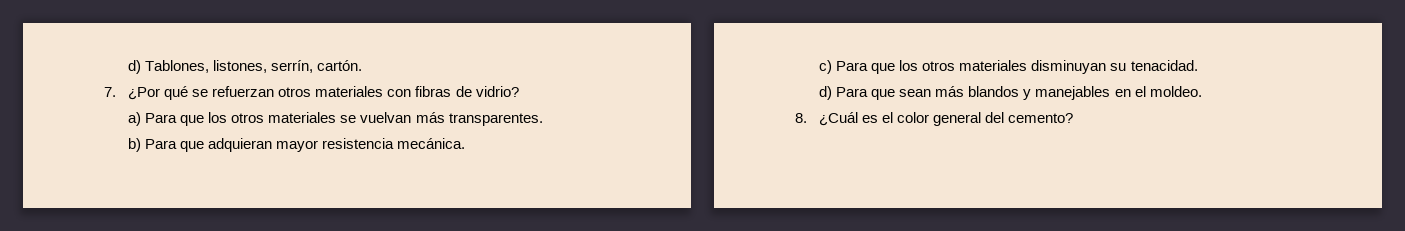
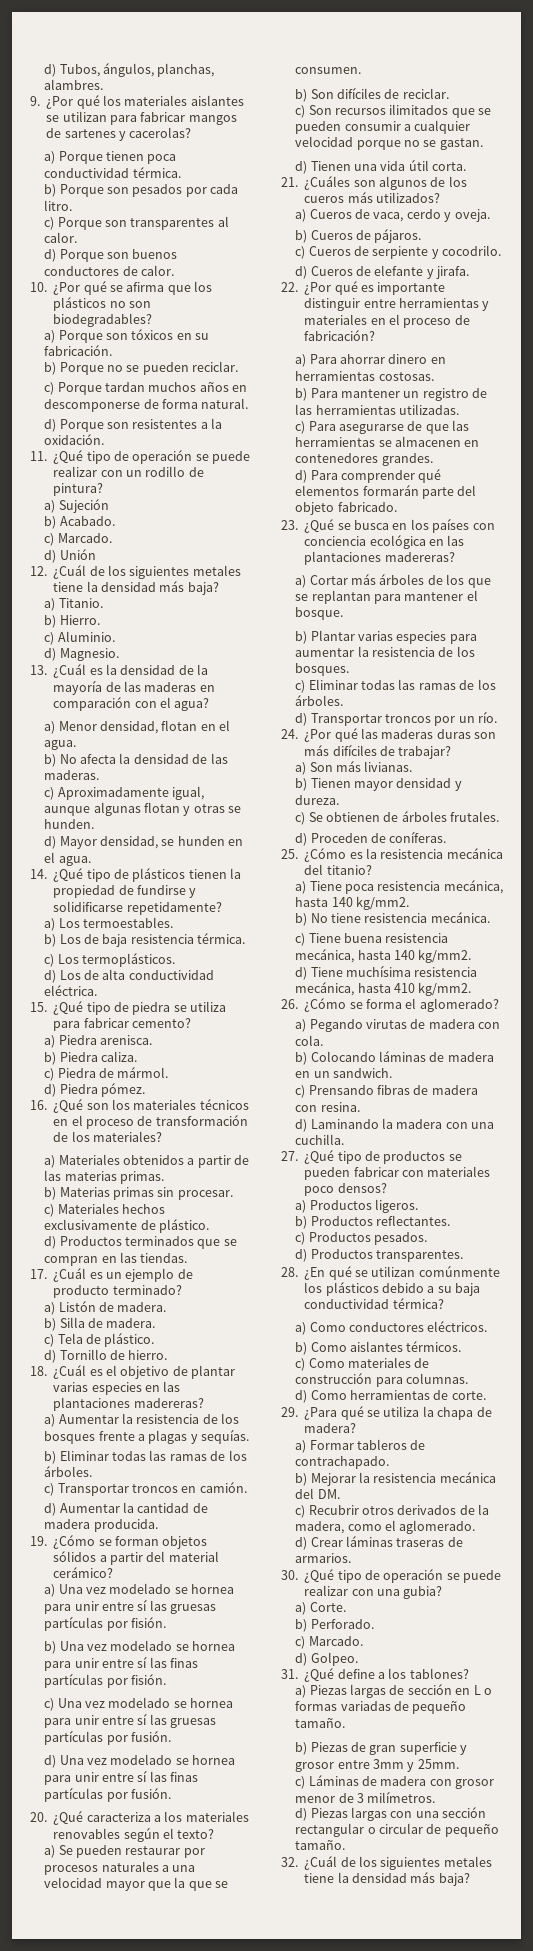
[128,60,363,74] [104,86,519,100] [128,112,543,126] [128,138,466,152] [819,60,1198,74] [819,86,1202,100] [795,112,1074,126] d) Tablones, listones, serrín, cartón. // 7. ¿Por qué se refuerzan otros materiales con fibras de vidrio? // a) Para que los otros materiales se vuelvan más transparentes. // b) Para que adquieran mayor resistencia mecánica. // c) Para que los otros materiales disminuyan su tenacidad. // d) Para que sean más blandos y manejables en el moldeo. // 8. ¿Cuál es el color general del cemento? -> [44,63,215,77] [44,79,104,90] [30,95,244,109] [46,111,237,125] [46,127,192,141] [44,151,177,164] [44,167,181,178] [44,184,239,197] [44,200,73,211] [44,216,229,230] [44,232,78,243] [44,249,178,262] [44,265,175,276] [30,281,213,295] [53,297,151,311] [53,313,153,327] [44,329,210,343] [44,345,113,356] [44,361,239,375] [44,382,248,395] [44,398,249,412] [44,418,223,432] [44,434,105,445] [30,450,251,464] [53,466,204,477] [53,483,104,496] [44,499,109,513] [44,516,115,529] [44,533,112,546] [44,549,96,563] [30,565,241,579] [53,581,219,595] [44,598,103,611] [44,615,100,628] [44,631,115,645] [44,648,119,661] [30,664,209,678] [53,680,215,695] [53,697,210,711] [44,720,231,734] [44,740,77,750] [44,753,228,767] [44,770,100,780] [44,786,205,800] [44,802,242,816] [44,819,95,829] [44,836,244,849] [44,852,91,866] [30,868,242,882] [53,885,197,898] [53,901,222,915] [44,917,174,931] [44,933,246,947] [44,953,176,967] [44,969,214,983] [44,985,98,996] [30,1001,227,1015] [53,1018,191,1031] [44,1035,153,1048] [44,1051,138,1065] [44,1067,169,1081] [44,1083,146,1097] [30,1099,249,1113] [53,1115,248,1129] [53,1131,162,1142] [44,1154,250,1168] [44,1170,165,1184] [44,1187,233,1200] [44,1203,166,1217] [44,1219,210,1233] [44,1236,237,1249] [44,1252,188,1266] [30,1268,193,1282] [53,1285,182,1298] [44,1301,167,1315] [44,1317,156,1331] [44,1333,155,1347] [44,1349,168,1363] [30,1365,236,1379] [53,1381,181,1395] [53,1397,204,1411] [44,1413,240,1427] [44,1429,250,1444] [44,1450,247,1464] [44,1466,93,1477] [44,1482,247,1496] [44,1502,208,1516] [44,1519,158,1532] [30,1535,208,1549] [53,1551,219,1565] [53,1567,114,1578] [44,1583,235,1597] [44,1599,217,1614] [44,1616,167,1631] [44,1640,236,1654] [44,1656,199,1671] [44,1673,167,1688] [44,1697,234,1711] [44,1713,217,1728] [44,1730,172,1745] [44,1754,236,1768] [44,1770,199,1785] [44,1787,172,1802] [30,1811,249,1825] [53,1827,215,1842] [44,1845,205,1858] [44,1861,196,1875] [44,1877,229,1891] [295,67,362,74] [295,87,449,102] [295,104,492,118] [295,120,471,134] [295,136,483,150] [295,159,467,174] [281,176,467,190] [304,192,440,203] [295,209,490,222] [295,229,422,243] [295,245,502,259] [295,265,470,279] [281,281,446,295] [304,298,490,311] [304,314,470,328] [304,330,376,341] [295,354,446,367] [295,371,434,381] [295,388,488,401] [295,404,460,415] [295,420,470,434] [295,436,480,447] [295,453,433,466] [295,469,442,483] [295,485,477,499] [295,502,397,515] [281,518,495,533] [304,535,465,549] [304,551,455,565] [295,574,491,588] [295,590,478,604] [295,607,344,620] [295,630,477,644] [295,646,475,657] [295,663,350,676] [295,679,496,693] [295,695,344,706] [295,711,498,726] [281,728,497,742] [304,744,452,759] [295,761,413,775] [295,778,462,791] [295,795,340,805] [295,811,500,825] [295,831,447,846] [281,848,503,862] [304,864,372,875] [295,880,503,894] [295,896,410,910] [295,912,490,926] [295,933,449,946] [295,949,472,963] [295,965,478,980] [295,982,472,996] [281,998,499,1012] [295,1019,501,1032] [295,1035,324,1046] [295,1051,494,1065] [295,1068,393,1078] [295,1085,478,1098] [295,1102,360,1112] [295,1118,495,1132] [295,1134,345,1145] [281,1150,462,1164] [304,1166,491,1180] [304,1183,387,1196] [295,1199,419,1213] [295,1215,451,1229] [295,1232,428,1245] [295,1249,464,1262] [281,1265,500,1280] [304,1282,481,1296] [304,1298,444,1309] [295,1321,488,1335] [295,1341,462,1355] [295,1357,430,1371] [295,1373,469,1387] [295,1390,486,1403] [281,1406,492,1420] [304,1423,357,1433] [295,1439,426,1453] [295,1456,390,1469] [295,1472,496,1486] [295,1488,340,1499] [295,1504,490,1518] [295,1520,476,1534] [295,1536,463,1550] [295,1553,352,1563] [281,1569,502,1583] [304,1585,443,1599] [295,1602,346,1615] [295,1619,374,1632] [295,1636,363,1649] [295,1652,358,1666] [281,1668,469,1682] [295,1684,492,1698] [295,1701,467,1714] [295,1718,346,1728] [295,1742,468,1755] [295,1759,459,1772] [295,1775,495,1789] [295,1791,436,1803] [295,1807,487,1821] [295,1823,499,1837] [295,1840,346,1850] [281,1856,492,1870] [304,1872,470,1886] d) Tubos, ángulos, planchas, alambres. // 9. ¿Por qué los materiales aislantes se utilizan para fabricar mangos de sartenes y cacerolas? // a) Porque tienen poca conductividad térmica. // b) Porque son pesados por cada litro. // c) Porque son transparentes al calor. // d) Porque son buenos conductores de calor. // 10. ¿Por qué se afirma que los plásticos no son biodegradables? // a) Porque son tóxicos en su fabricación. // b) Porque no se pueden reciclar. // c) Porque tardan muchos años en descomponerse de forma natural. // d) Porque son resistentes a la oxidación. // 11. ¿Qué tipo de operación se puede realizar con un rodillo de pintura? // a) Sujeción // b) Acabado. // c) Marcado. // d) Unión // 12. ¿Cuál de los siguientes metales tiene la densidad más baja? // a) Titanio. // b) Hierro. // c) Aluminio. // d) Magnesio. // 13. ¿Cuál es la densidad de la mayoría de las maderas en comparación con el agua? // a) Menor densidad, flotan en el agua. // b) No afecta la densidad de las maderas. // c) Aproximadamente igual, aunque algunas flotan y otras se hunden. // d) Mayor densidad, se hunden en el agua. // 14. ¿Qué tipo de plásticos tienen la propiedad de fundirse y solidificarse repetidamente? // a) Los termoestables. // b) Los de baja resistencia térmica. // c) Los termoplásticos. // d) Los de alta conductividad eléctrica. // 15. ¿Qué tipo de piedra se utiliza para fabricar cemento? // a) Piedra arenisca. // b) Piedra caliza. // c) Piedra de mármol. // d) Piedra pómez. // 16. ¿Qué son los materiales técnicos en el proceso de transformación de los materiales? // a) Materiales obtenidos a partir de las materias primas. // b) Materias primas sin procesar. // c) Materiales hechos exclusivamente de plástico. // d) Productos terminados que se compran en las tiendas. // 17. ¿Cuál es un ejemplo de producto terminado? // a) Listón de madera. // b) Silla de madera. // c) Tela de plástico. // d) Tornillo de hierro. // 18. ¿Cuál es el objetivo de plantar varias especies en las plantaciones madereras? // a) Aumentar la resistencia de los bosques frente a plagas y sequías. // b) Eliminar todas las ramas de los árboles. // c) Transportar troncos en camión. // d) Aumentar la cantidad de madera producida. // 19. ¿Cómo se forman objetos sólidos a partir del material cerámico? // a) Una vez modelado se hornea para unir entre sí las gruesas partículas por fisión. // b) Una vez modelado se hornea para unir entre sí las finas partículas por fisión. // c) Una vez modelado se hornea para unir entre sí las gruesas partículas por fusión. // d) Una vez modelado se hornea para unir entre sí las finas partículas por fusión. // 20. ¿Qué caracteriza a los materiales renovables según el texto? // a) Se pueden restaurar por procesos naturales a una velocidad mayor que la que se consumen. // b) Son difíciles de reciclar. // c) Son recursos ilimitados que se pueden consumir a cualquier velocidad porque no se gastan. // d) Tienen una vida útil corta. // 21. ¿Cuáles son algunos de los cueros más utilizados? // a) Cueros de vaca, cerdo y oveja. // b) Cueros de pájaros. // c) Cueros de serpiente y cocodrilo. // d) Cueros de elefante y jirafa. // 22. ¿Por qué es importante distinguir entre herramientas y materiales en el proceso de fabricación? // a) Para ahorrar dinero en herramientas costosas. // b) Para mantener un registro de las herramientas utilizadas. // c) Para asegurarse de que las herramientas se almacenen en contenedores grandes. // d) Para comprender qué elementos formarán parte del objeto fabricado. // 23. ¿Qué se busca en los países con conciencia ecológica en las plantaciones madereras? // a) Cortar más árboles de los que se replantan para mantener el bosque. // b) Plantar varias especies para aumentar la resistencia de los bosques. // c) Eliminar todas las ramas de los árboles. // d) Transportar troncos por un río. // 24. ¿Por qué las maderas duras son más difíciles de trabajar? // a) Son más livianas. // b) Tienen mayor densidad y dureza. // c) Se obtienen de árboles frutales. // d) Proceden de coníferas. // 25. ¿Cómo es la resistencia mecánica del titanio? // a) Tiene poca resistencia mecánica, hasta 140 kg/mm2. // b) No tiene resistencia mecánica. // c) Tiene buena resistencia mecánica, hasta 140 kg/mm2. // d) Tiene muchísima resistencia mecánica, hasta 410 kg/mm2. // 26. ¿Cómo se forma el aglomerado? // a) Pegando virutas de madera con cola. // b) Colocando láminas de madera en un sandwich. // c) Prensando fibras de madera con resina. // d) Laminando la madera con una cuchilla. // 27. ¿Qué tipo de productos se pueden fabricar con materiales poco densos? // a) Productos ligeros. // b) Productos reflectantes. // c) Productos pesados. // d) Productos transparentes. // 28. ¿En qué se utilizan comúnmente los plásticos debido a su baja conductividad térmica? // a) Como conductores eléctricos. // b) Como aislantes térmicos. // c) Como materiales de construcción para columnas. // d) Como herramientas de corte. // 29. ¿Para qué se utiliza la chapa de madera? // a) Formar tableros de contrachapado. // b) Mejorar la resistencia mecánica del DM. // c) Recubrir otros derivados de la madera, como el aglomerado. // d) Crear láminas traseras de armarios. // 30. ¿Qué tipo de operación se puede realizar con una gubia? // a) Corte. // b) Perforado. // c) Marcado. // d) Golpeo. // 31. ¿Qué define a los tablones? // a) Piezas largas de sección en L o formas variadas de pequeño tamaño. // b) Piezas de gran superficie y grosor entre 3mm y 25mm. // c) Láminas de madera con grosor menor de 3 milímetros. // d) Piezas largas con una sección rectangular o circular de pequeño tamaño. // 32. ¿Cuál de los siguientes metales tiene la densidad más baja?

